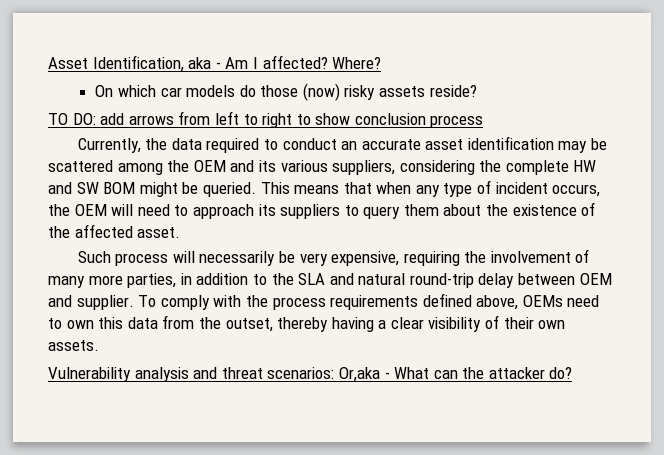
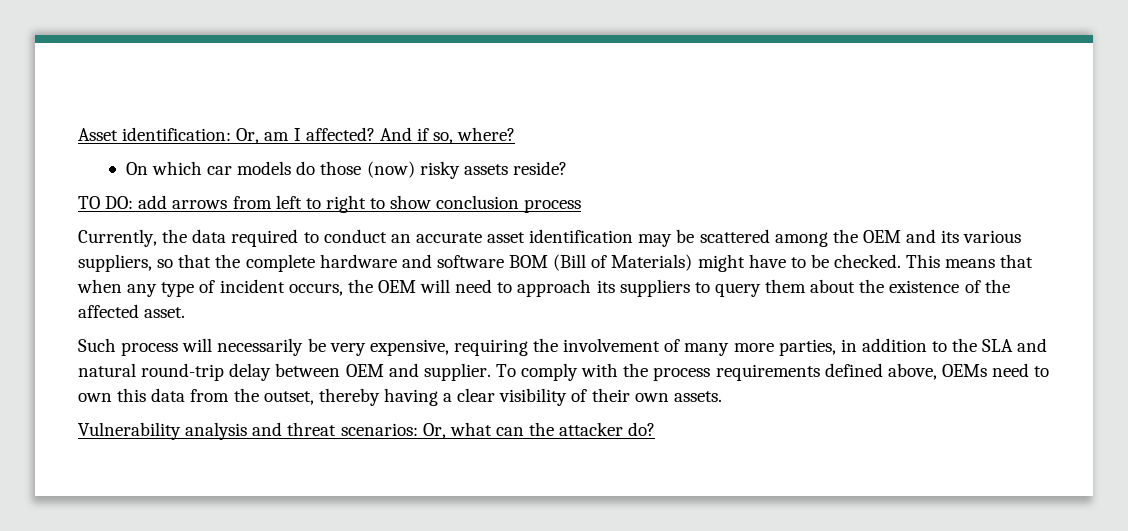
[92,55,382,72] Identification, aka - Am I affected? Where? -> [122,127,516,144] identification: Or, am I affected? And if so, where?
[399,160,597,175] [48,182,256,197] considering the complete HW and SW BOM might be queried. -> [157,254,902,272] so that the complete hardware and software BOM (Bill of Materials) might have to be checked.
[338,367,430,382] Or,aka - What -> [422,422,492,439] Or, what

